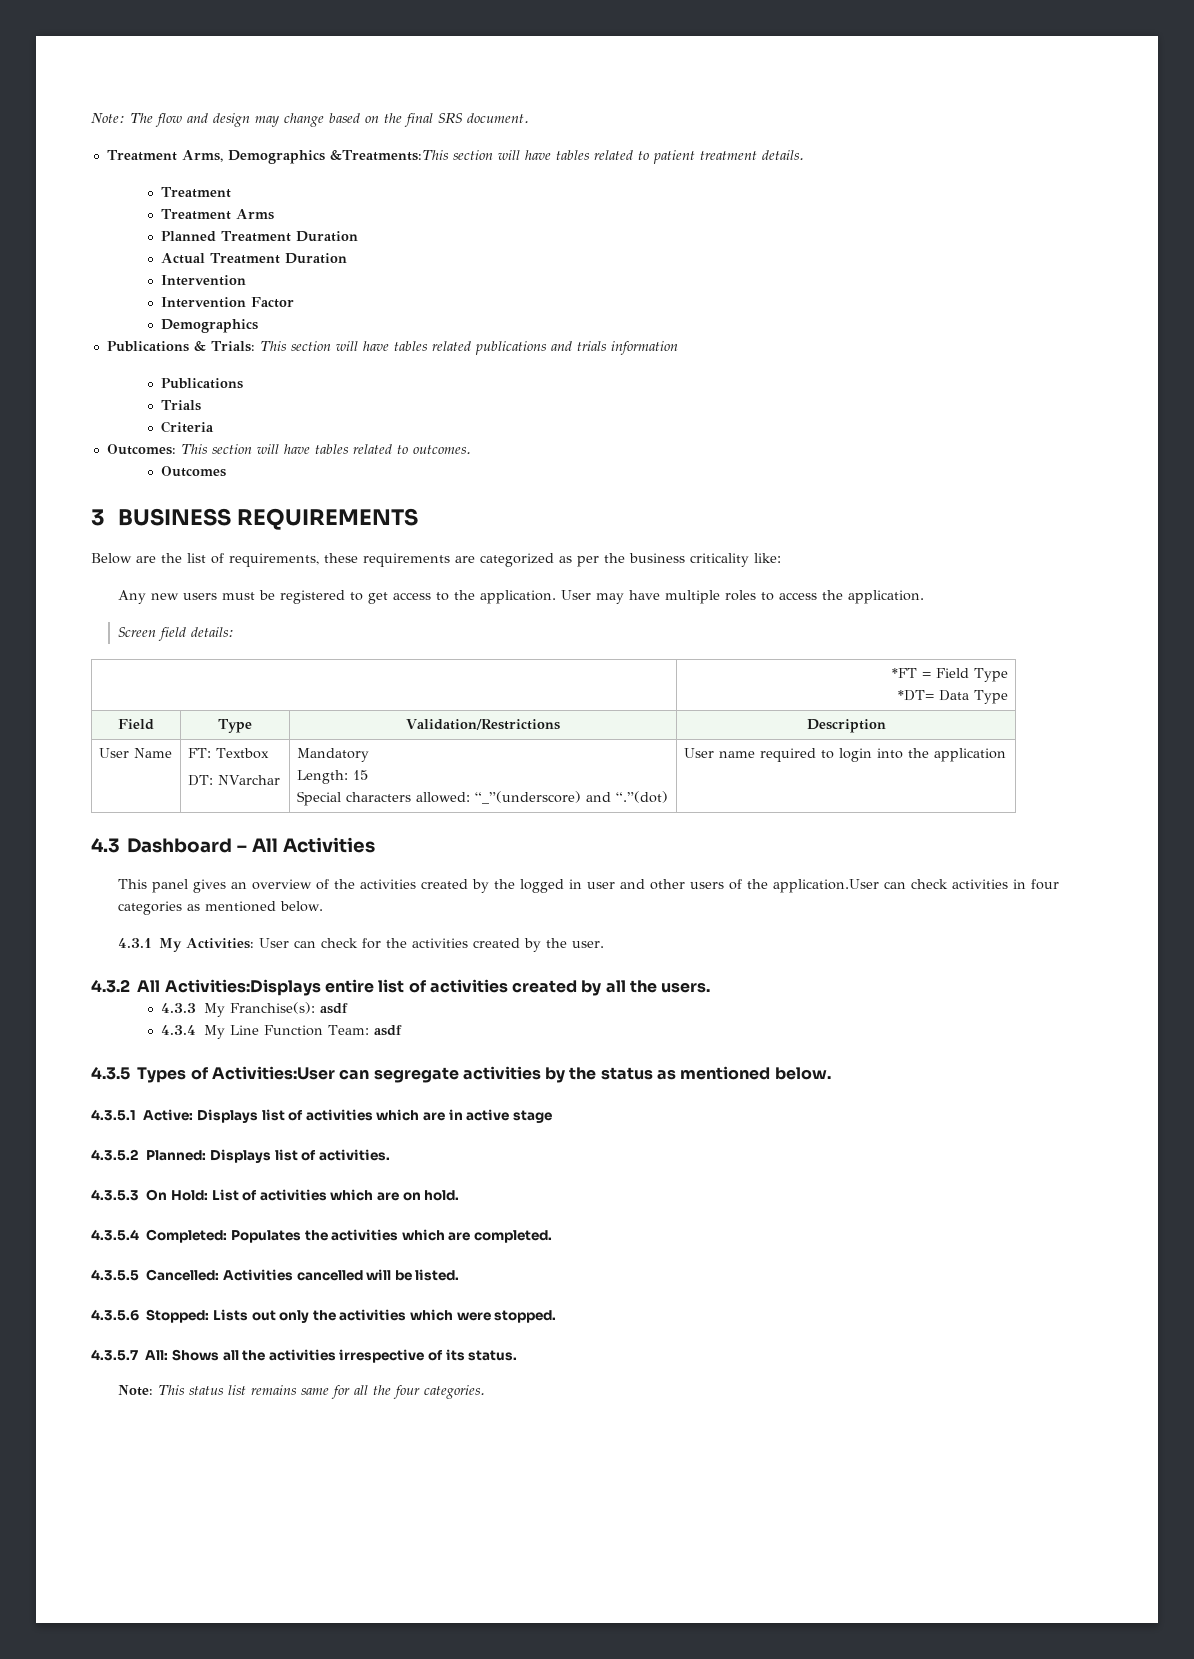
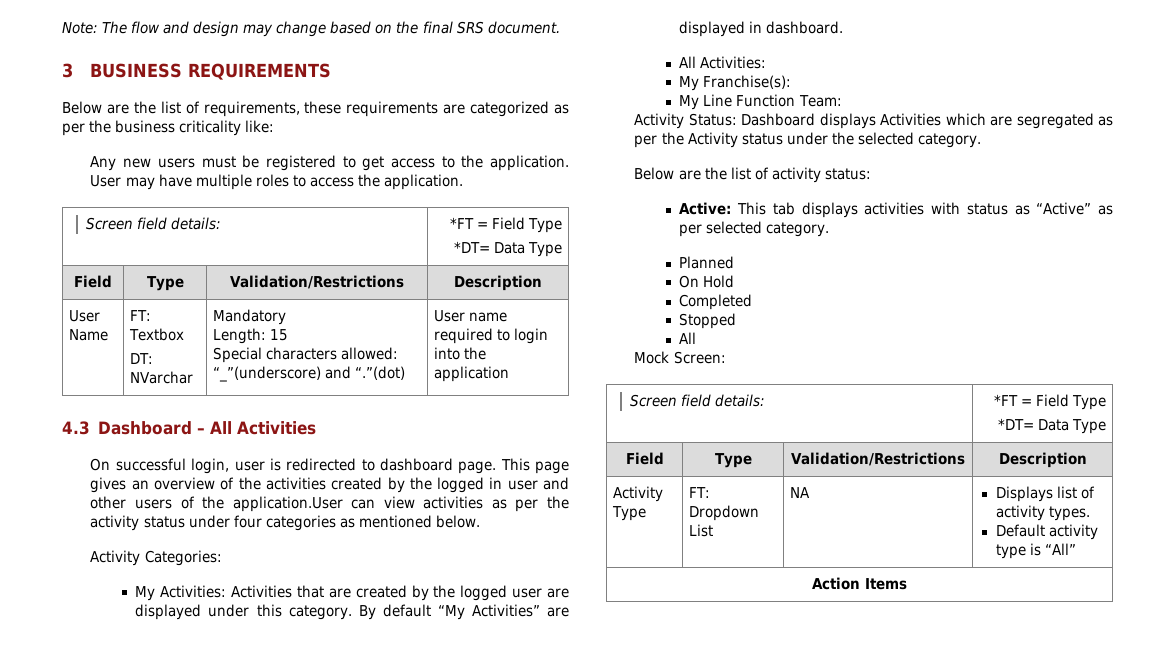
[106,150,804,164] [161,187,232,198] [161,209,275,220] [161,231,359,242] [161,253,348,264] [161,275,247,286] [161,297,295,308] [161,319,259,333] [106,341,678,355] [161,378,244,389] [161,400,202,411] [161,421,215,433] [106,444,471,455] [161,466,227,477] // Treatment Arms, Demographics &Treatments:This section will have tables related to patient treatment details. // Treatment // Treatment Arms // Planned Treatment Duration // Actual Treatment Duration // Intervention // Intervention Factor // Demographics // Publications & Trials: This section will have tables related publications and trials information // Publications // Trials // Criteria // Outcomes: This section will have tables related to outcomes. // Outcomes -> (560, 27) none
[118,627,235,641] // Screen field details: // -> [86,217,222,230] // Screen field details:
[118,879,189,893] This panel -> [90,458,570,474] On successful login, user is redirected to dashboard page. This page
[911,879,1027,889] check activities in -> [383,496,569,512] [90,515,230,531] view activities as per the activity status under
[118,938,605,952] [91,979,711,996] [161,1003,197,1013] 4.3.1 My Activities: User can check for the activities created by the user. // 4.3.2 All Activities:Displays entire list of activities created by all the users. // 4.3.3 -> [90,550,222,566] [135,585,569,601] [135,604,570,620] [679,21,844,37] [679,56,767,69] Activity Categories: // My Activities: Activities that are created by the logged user are displayed under this category. By default “My Activities” are displayed in dashboard. // All Activities: //
[319,1003,348,1014] [161,1025,197,1035] asdf // 4.3.4 -> (792, 82) //
[373,1025,402,1036] [91,1066,831,1083] [91,1109,553,1123] [91,1149,390,1163] [91,1189,460,1201] [91,1229,553,1243] [91,1269,460,1281] [91,1309,557,1323] [91,1349,518,1363] [118,1385,486,1399] asdf // 4.3.5 Types of Activities:User can segregate activities by the status as mentioned below. // 4.3.5.1 Active: Displays list of activities which are in active stage // 4.3.5.2 Planned: Displays list of activities. // 4.3.5.3 On Hold: List of activities which are on hold. // 4.3.5.4 Completed: Populates the activities which are completed. // 4.3.5.5 Cancelled: Activities cancelled will be listed. // 4.3.5.6 Stopped: Lists out only the activities which were stopped. // 4.3.5.7 All: Shows all the activities irrespective of its status. // Note: This status list remains same for all the four categories. -> [634,113,1113,129] [634,132,981,148] [634,167,871,183] [679,202,1113,218] [679,221,830,237] [679,256,735,269] [679,275,735,288] [679,294,753,310] [679,313,737,329] [679,332,697,344] [634,351,726,364] [630,394,766,407] [993,394,1106,410] [997,418,1106,434] [625,452,664,465] [714,453,752,468] [791,452,965,466] [998,452,1087,468] [613,486,664,502] [612,506,647,521] [689,487,711,498] [689,505,760,521] [689,524,714,537] [790,487,811,498] [995,486,1095,502] [995,505,1090,521] [995,524,1098,540] [995,543,1076,559] [812,577,907,590] // Activity Status: Dashboard displays Activities which are segregated as per the Activity status under the selected category. // Below are the list of activity status: // Active: This tab displays activities with status as “Active” as per selected category. // Planned // On Hold // Completed // Stopped // All // Mock Screen: // Screen field details: | *FT = Field Type // *DT= Data Type // Field | Type | Validation/Restrictions | Description // Activity Type | FT: Dropdown List | NA | Displays list of activity types. // Default activity type is “All” // Action Items

